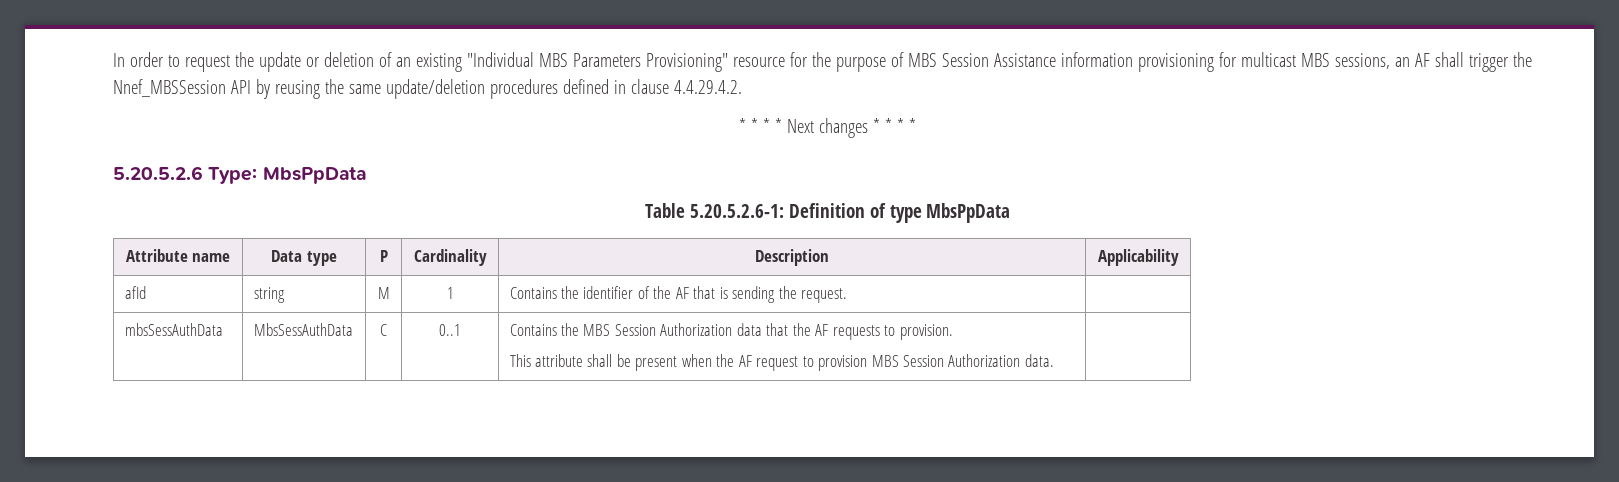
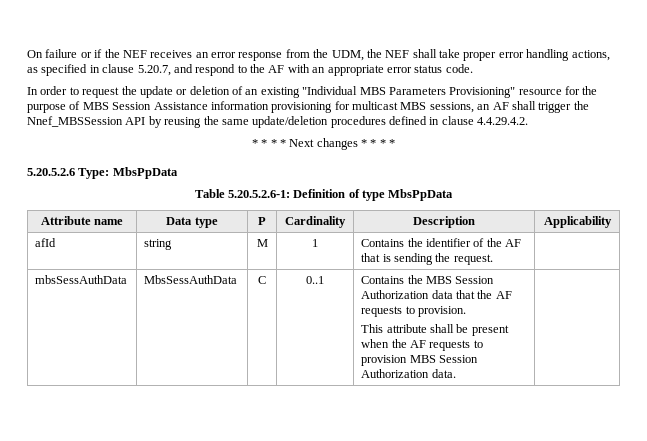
(113, 60) none -> [27,49,610,61] [27,64,473,76] On failure or if the NEF receives an error response from the UDM, the NEF shall take proper error handling actions, as specified in clause 5.20.7, and respond to the AF with an appropriate error status code. //
[756,356,799,371] request -> [429,340,471,351] requests

